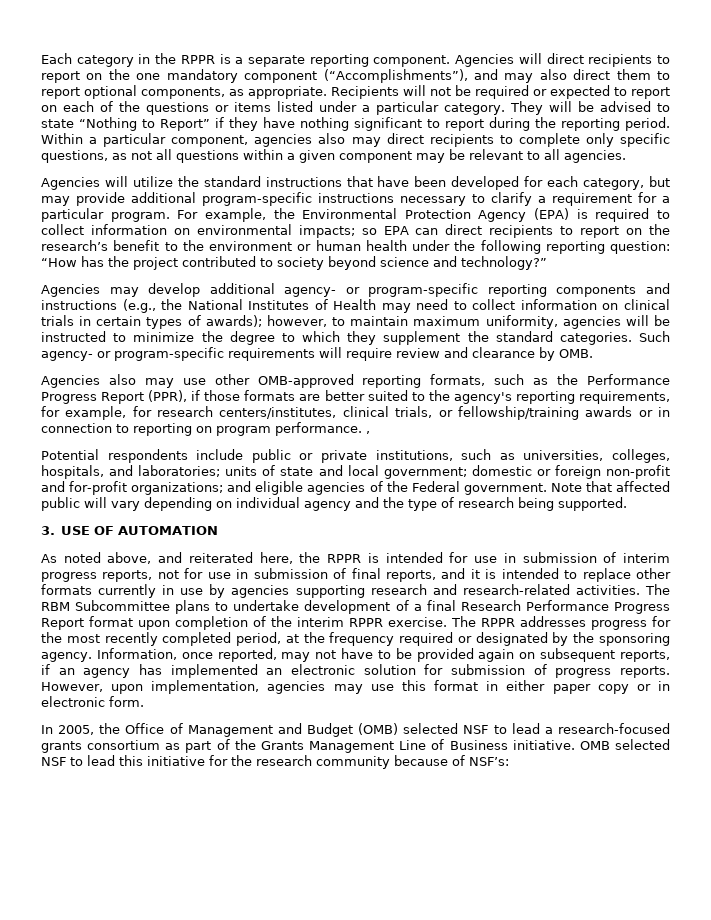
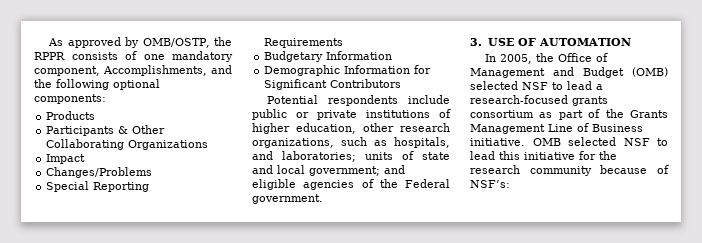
[41,53,670,67] [41,69,670,83] [41,85,670,99] [41,101,670,115] [41,117,670,131] [41,133,670,147] [41,149,626,163] [41,176,670,190] [41,192,670,206] [41,208,670,222] [41,224,670,238] [41,240,670,254] [41,256,547,270] [41,283,670,297] [41,299,671,313] [41,315,670,329] [41,331,670,345] [41,347,593,361] [41,374,670,388] [41,390,671,404] [41,406,671,420] [41,422,370,436] Each category in the RPPR is a separate reporting component. Agencies will direct recipients to report on the one mandatory component (“Accomplishments”), and may also direct them to report optional components, as appropriate. Recipients will not be required or expected to report on each of the questions or items listed under a particular category. They will be advised to state “Nothing to Report” if they have nothing significant to report during the reporting period. Within a particular component, agencies also may direct recipients to complete only specific questions, as not all questions within a given component may be relevant to all agencies. // Agencies will utilize the standard instructions that have been developed for each category, but may provide additional program-specific instructions necessary to clarify a requirement for a particular program. For example, the Environmental Protection Agency (EPA) is required to collect information on environmental impacts; so EPA can direct recipients to report on the research’s benefit to the environment or human health under the following reporting question: “How has the project contributed to society beyond science and technology?” // Agencies may develop additional agency- or program-specific reporting components and instructions (e.g., the National Institutes of Health may need to collect information on clinical trials in certain types of awards); however, to maintain maximum uniformity, agencies will be instructed to minimize the degree to which they supplement the standard categories. Such agency- or program-specific requirements will require review and clearance by OMB. // Agencies also may use other OMB-approved reporting formats, such as the Performance Progress Report (PPR), if those formats are better suited to the agency's reporting requirements, for example, for research centers/institutes, clinical trials, or fellowship/training awards or in connection to reporting on program performance. , -> [48,37,232,48] [34,51,233,62] [34,65,232,76] [34,79,160,90] [34,94,106,104] [46,111,96,120] [46,125,166,136] [46,139,209,150] [46,154,86,164] [46,167,153,178] [46,181,150,192] [264,38,344,48] [264,51,393,62] [264,65,432,76] [264,79,402,90] As approved by OMB/OSTP, the RPPR consists of one mandatory component, Accomplishments, and the following optional components: // Products // Participants & Other Collaborating Organizations // Impact // Changes/Problems // Special Reporting Requirements // Budgetary Information // Demographic Information for Significant Contributors
[375,449,671,463] institutions, such as universities, colleges, -> [366,109,451,118] [252,123,450,134] [252,137,387,148] institutions of higher education, other research organizations, such as
[471,465,670,479] [41,481,224,495] domestic or foreign non-profit and for-profit organizations; -> (380, 171) none
[550,481,670,492] [41,497,627,511] [41,526,219,535] [41,552,671,564] [41,568,671,582] [41,584,670,598] [41,600,670,614] [41,616,671,630] [41,632,670,646] [41,648,670,662] [41,664,670,678] [41,680,670,694] [41,696,144,707] Note that affected public will vary depending on individual agency and the type of research being supported. // 3. USE OF AUTOMATION // As noted above, and reiterated here, the RPPR is intended for use in submission of interim progress reports, not for use in submission of final reports, and it is intended to replace other formats currently in use by agencies supporting research and research-related activities. The RBM Subcommittee plans to undertake development of a final Research Performance Progress Report format upon completion of the interim RPPR exercise. The RPPR addresses progress for the most recently completed period, at the frequency required or designated by the sponsoring agency. Information, once reported, may not have to be provided again on subsequent reports, if an agency has implemented an electronic solution for submission of progress reports. However, upon implementation, agencies may use this format in either paper copy or in electronic form. -> [470,38,631,46] // 3. USE OF AUTOMATION

